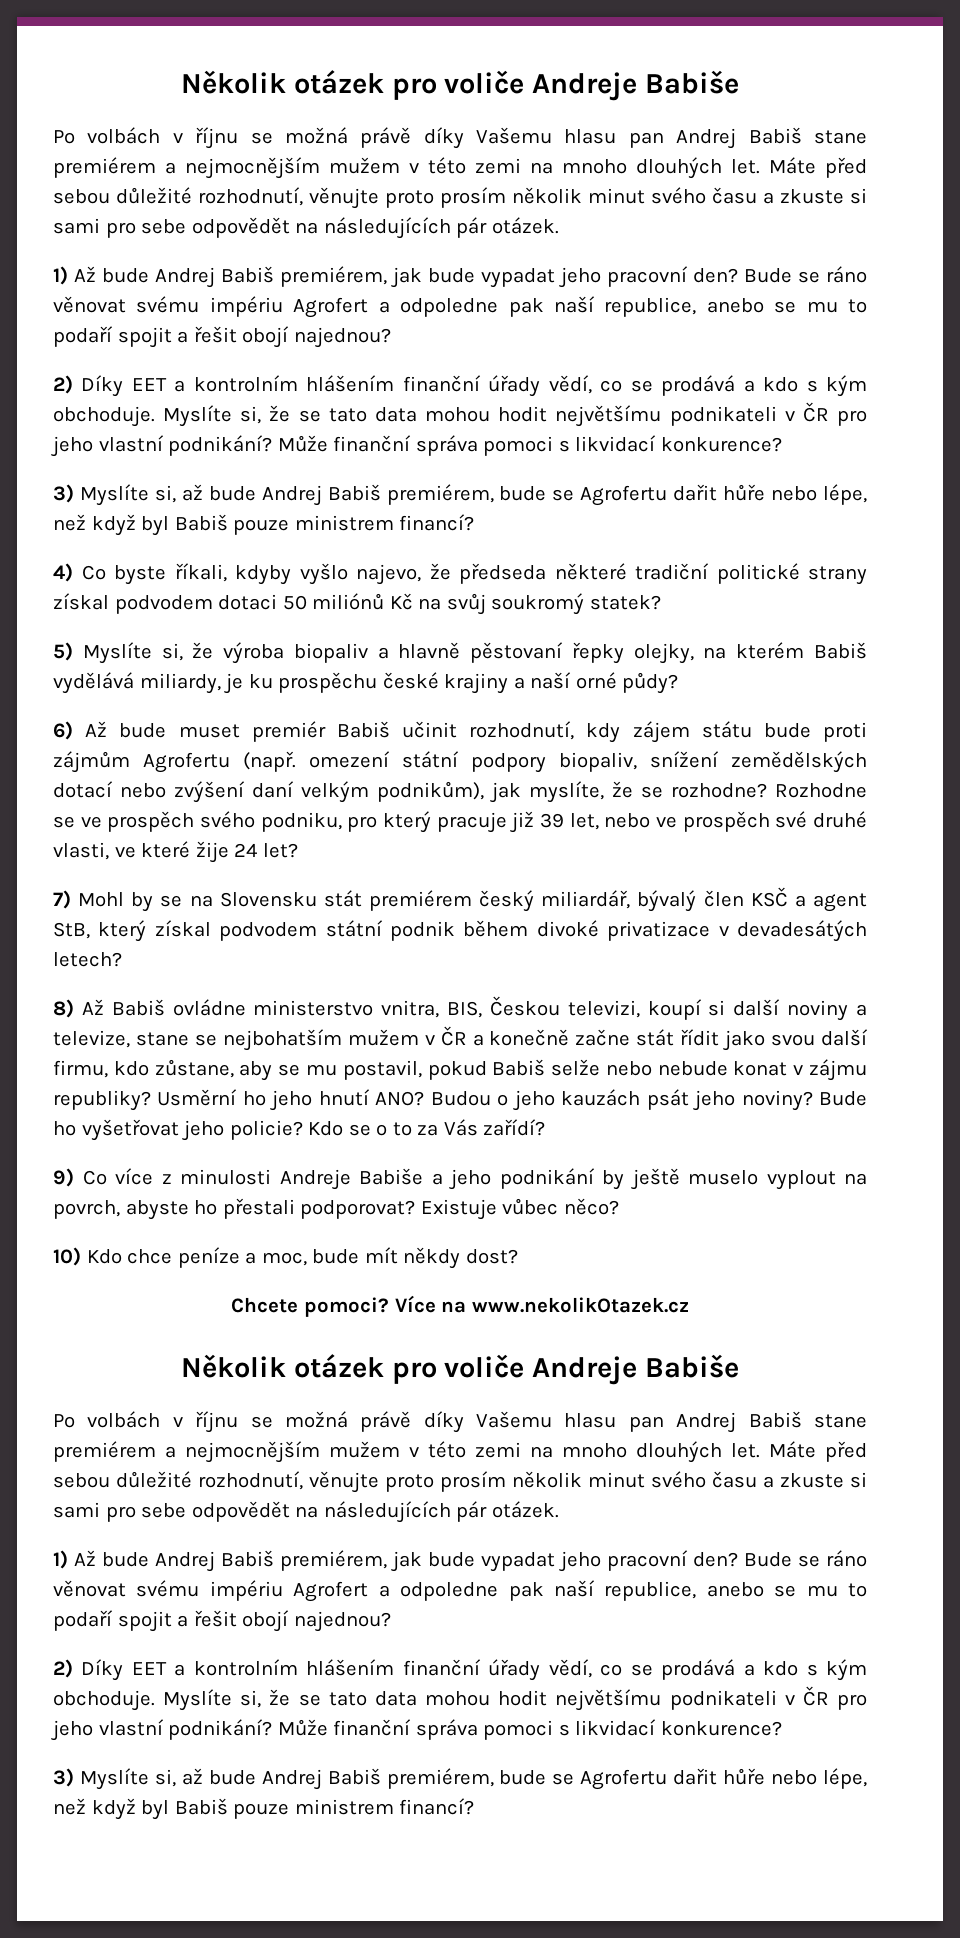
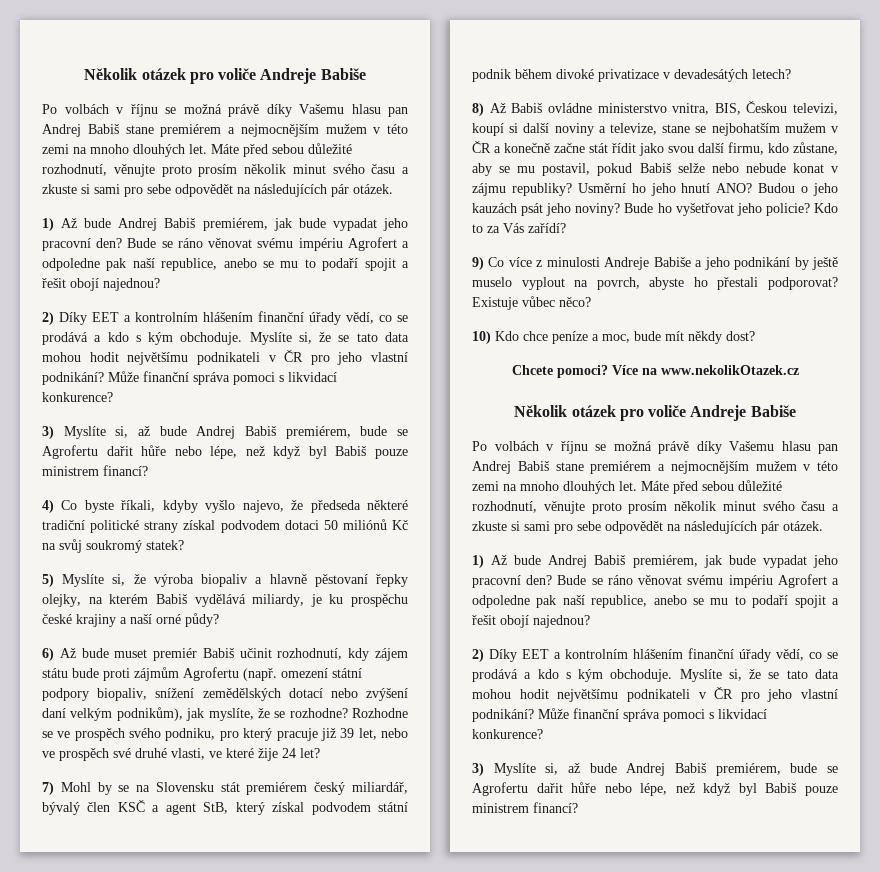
[348,1124,388,1136] se o -> (838, 208) none

